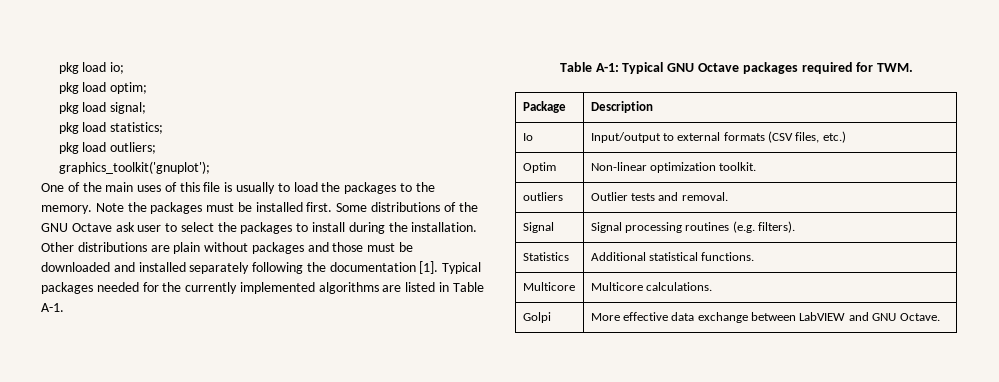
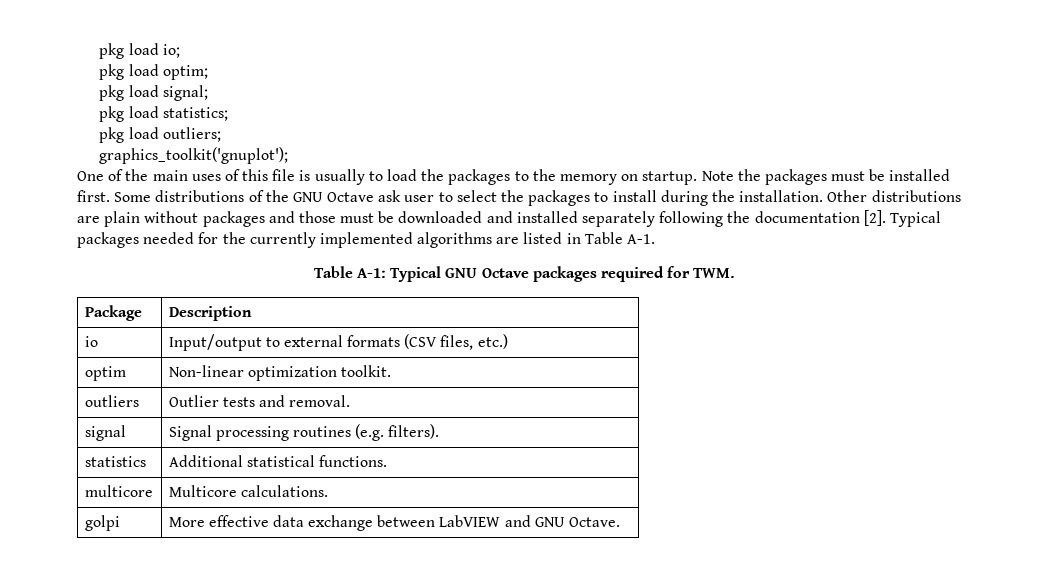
[41,205,92,214] memory. -> [559,171,698,185] memory on startup.
[419,261,439,274] [1]. -> [863,210,886,226] [2].
[522,133,533,141] Io -> [84,336,98,347] io
[522,162,556,173] Optim -> [84,366,126,381] optim
[522,222,554,233] Signal -> [84,425,126,441] signal
[522,252,569,261] Statistics -> [84,456,146,467] statistics
[522,282,575,291] Multicore -> [84,485,153,497] multicore
[522,312,551,323] Golpi -> [84,515,120,531] golpi

